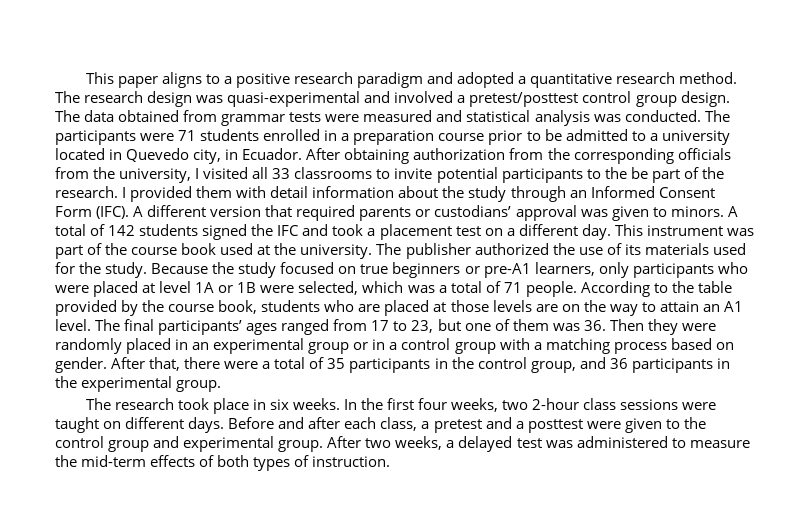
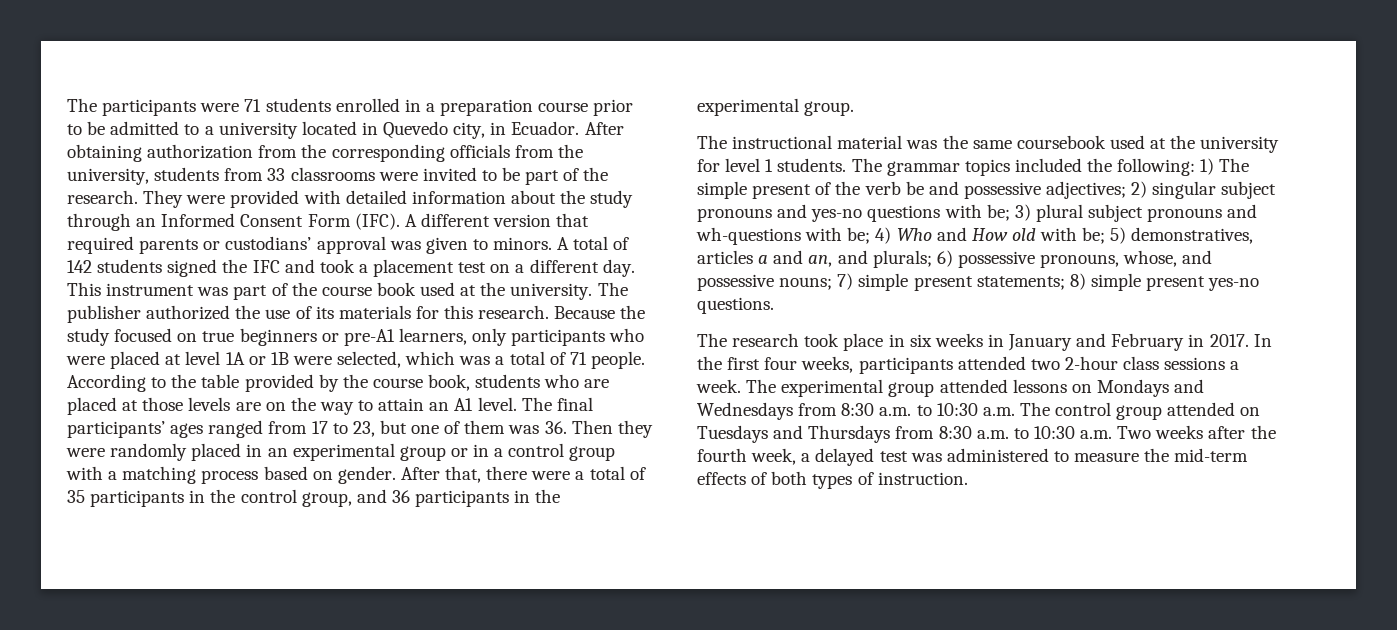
[85,72,738,88] [55,91,730,107] [55,110,701,126] This paper aligns to a positive research paradigm and adopted a quantitative research method. The research design was quasi-experimental and involved a pretest/posttest control group design. The data obtained from grammar tests were measured and statistical analysis was conducted. -> (67, 105) none
[195,167,627,183] I visited all 33 classrooms to invite potential participants to the -> [154,167,497,181] students from 33 classrooms were invited to
[122,186,309,202] I provided them with detail -> [143,190,407,208] They were provided with detailed
[712,243,746,255] [55,262,148,278] used for the study. -> [415,305,550,319] for this research.
(222, 386) none -> [697,135,1280,153] [697,158,1250,176] [697,181,1277,199] [697,204,1258,222] [696,227,1254,245] [697,250,1213,268] [697,273,1260,291] [697,297,774,314] // The instructional material was the same coursebook used at the university for level 1 students. The grammar topics included the following: 1) The simple present of the verb be and possessive adjectives; 2) singular subject pronouns and yes-no questions with be; 3) plural subject pronouns and wh-questions with be; 4) Who and How old with be; 5) demonstratives, articles a and an, and plurals; 6) possessive pronouns, whose, and possessive nouns; 7) simple present statements; 8) simple present yes-no questions.
[292,398,340,410] weeks. -> [934,333,1249,351] weeks in January and February in 2017.
(499, 405) none -> [858,356,1026,374] participants attended
[682,402,717,410] [55,417,706,433] [55,436,443,452] were taught on different days. Before and after each class, a pretest and a posttest were given to the control group and experimental group. After two weeks, -> [1230,361,1240,370] [696,379,1205,397] [697,402,1261,420] [697,425,1276,443] [697,448,797,465] a week. The experimental group attended lessons on Mondays and Wednesdays from 8:30 a.m. to 10:30 a.m. The control group attended on Tuesdays and Thursdays from 8:30 a.m. to 10:30 a.m. Two weeks after the fourth week,

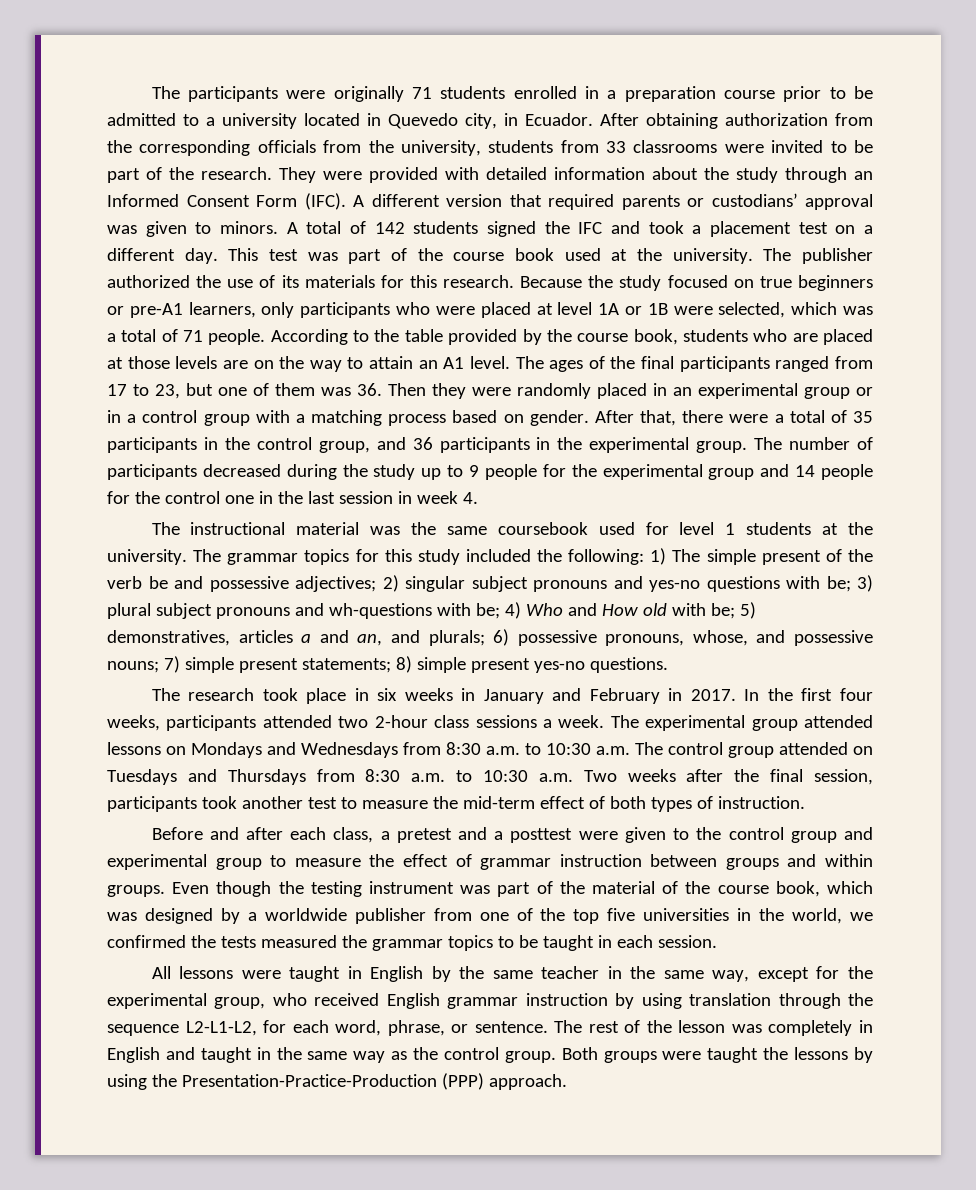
(240, 107) none -> [333,86,404,102] originally
[106,283,195,296] instrument -> [269,249,298,261] test
[556,397,593,411] [67,421,204,438] final participants’ ages -> [549,356,770,372] ages of the final participants
(855, 108) none -> [754,437,874,450] [107,464,874,480] [107,491,478,504] The number of participants decreased during the study up to 9 people for the experimental group and 14 people for the control one in the last session in week 4.
[1150,135,1280,153] [697,158,1010,176] at the university for level 1 students. The grammar topics -> [645,522,874,535] [107,549,460,565] for level 1 students at the university. The grammar topics for this study
[697,448,1049,466] fourth week, a delayed test was administered -> [770,769,874,785] [107,796,337,812] final session, participants took another test
[697,472,746,485] effects -> [539,796,585,809] effect
(968, 478) none -> [151,827,874,843] [107,854,873,870] [107,881,874,897] [107,908,873,924] [107,935,717,951] [151,966,874,982] [107,993,873,1009] [107,1020,873,1036] [107,1047,873,1063] [107,1073,567,1090] // Before and after each class, a pretest and a posttest were given to the control group and experimental group to measure the effect of grammar instruction between groups and within groups. Even though the testing instrument was part of the material of the course book, which was designed by a worldwide publisher from one of the top five universities in the world, we confirmed the tests measured the grammar topics to be taught in each session. // All lessons were taught in English by the same teacher in the same way, except for the experimental group, who received English grammar instruction by using translation through the sequence L2-L1-L2, for each word, phrase, or sentence. The rest of the lesson was completely in English and taught in the same way as the control group. Both groups were taught the lessons by using the Presentation-Practice-Production (PPP) approach.

